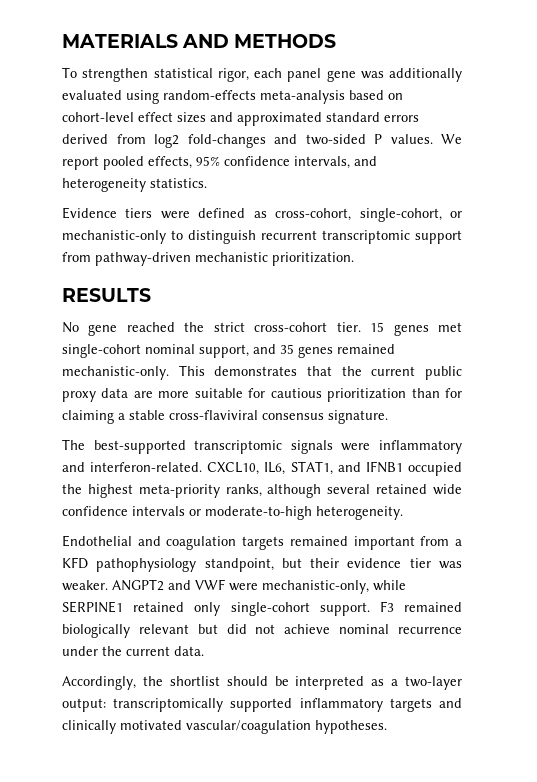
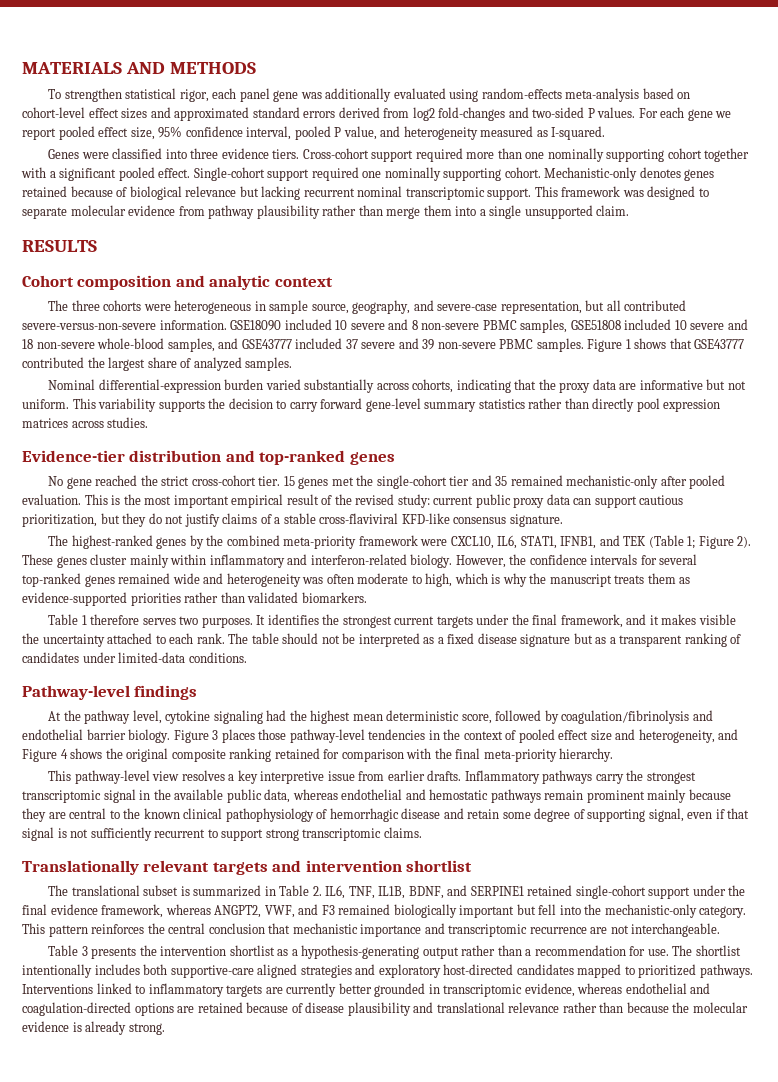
[441,134,462,144] [62,156,377,170] [62,178,207,192] [62,207,462,222] [62,230,462,244] [62,252,354,266] [62,288,151,302] We report pooled effects, 95% confidence intervals, and heterogeneity statistics. // Evidence tiers were defined as cross-cohort, single-cohort, or mechanistic-only to distinguish recurrent transcriptomic support from pathway-driven mechanistic prioritization. // RESULTS -> [638,107,732,121] [22,126,606,140] [48,148,750,162] [21,167,715,181] [22,186,709,200] [22,205,630,219] [22,240,97,252] [22,275,333,290] [48,300,687,314] [22,319,748,333] [22,338,745,352] [22,357,293,371] [48,379,746,393] [22,398,721,412] [22,417,149,428] [22,450,395,465] For each gene we report pooled effect size, 95% confidence interval, pooled P value, and heterogeneity measured as I-squared. // Genes were classified into three evidence tiers. Cross-cohort support required more than one nominally supporting cohort together with a significant pooled effect. Single-cohort support required one nominally supporting cohort. Mechanistic-only denotes genes retained because of biological relevance but lacking recurrent nominal transcriptomic support. This framework was designed to separate molecular evidence from pathway plausibility rather than merge them into a single unsupported claim. // RESULTS // Cohort composition and analytic context // The three cohorts were heterogeneous in sample source, geography, and severe-case representation, but all contributed severe-versus-non-severe information. GSE18090 included 10 severe and 8 non-severe PBMC samples, GSE51808 included 10 severe and 18 non-severe whole-blood samples, and GSE43777 included 37 severe and 39 non-severe PBMC samples. Figure 1 shows that GSE43777 contributed the largest share of analyzed samples. // Nominal differential-expression burden varied substantially across cohorts, indicating that the proxy data are informative but not uniform. This variability supports the decision to carry forward gene-level summary statistics rather than directly pool expression matrices across studies. // Evidence-tier distribution and top-ranked genes
[62,344,395,358] [62,365,463,380] [62,388,463,402] [62,410,114,424] single-cohort nominal support, and 35 genes remained mechanistic-only. This demonstrates that the current public proxy data are more suitable for cautious prioritization than for claiming -> [356,475,726,489] [22,494,684,508] [22,513,272,527] the single-cohort tier and 35 remained mechanistic-only after pooled evaluation. This is the most important empirical result of the revised study: current public proxy data can support cautious prioritization, but they do not justify claims of
(258, 415) none -> [401,513,450,524] KFD-like
[93,440,462,454] [62,461,463,476] [62,484,462,498] [62,506,403,520] [62,535,463,550] [62,557,462,572] [62,579,406,594] [62,601,463,616] [62,624,462,638] [62,646,204,656] [62,676,462,690] [62,698,462,712] [62,720,387,734] best-supported transcriptomic signals were inflammatory and interferon-related. CXCL10, IL6, STAT1, and IFNB1 occupied the highest meta-priority ranks, although several retained wide confidence intervals or moderate-to-high heterogeneity. // Endothelial and coagulation targets remained important from a KFD pathophysiology standpoint, but their evidence tier was weaker. ANGPT2 and VWF were mechanistic-only, while SERPINE1 retained only single-cohort support. F3 remained biologically relevant but did not achieve nominal recurrence under the current data. // Accordingly, the shortlist should be interpreted as a two-layer output: transcriptomically supported inflammatory targets and clinically motivated vascular/coagulation hypotheses. -> [71,535,752,549] [22,554,698,568] [22,573,691,587] [22,592,367,606] [48,614,736,628] [22,633,742,647] [22,652,247,663] [22,685,198,700] [48,710,713,724] [22,729,739,743] [22,748,614,762] [48,770,696,784] [22,789,731,803] [22,808,750,822] [22,827,422,841] [22,860,473,875] [48,885,746,899] [22,904,747,918] [22,923,721,937] [48,945,741,959] [22,964,753,978] [22,983,711,997] [22,1002,748,1016] [22,1021,165,1035] highest-ranked genes by the combined meta-priority framework were CXCL10, IL6, STAT1, IFNB1, and TEK (Table 1; Figure 2). These genes cluster mainly within inflammatory and interferon-related biology. However, the confidence intervals for several top-ranked genes remained wide and heterogeneity was often moderate to high, which is why the manuscript treats them as evidence-supported priorities rather than validated biomarkers. // Table 1 therefore serves two purposes. It identifies the strongest current targets under the final framework, and it makes visible the uncertainty attached to each rank. The table should not be interpreted as a fixed disease signature but as a transparent ranking of candidates under limited-data conditions. // Pathway-level findings // At the pathway level, cytokine signaling had the highest mean deterministic score, followed by coagulation/fibrinolysis and endothelial barrier biology. Figure 3 places those pathway-level tendencies in the context of pooled effect size and heterogeneity, and Figure 4 shows the original composite ranking retained for comparison with the final meta-priority hierarchy. // This pathway-level view resolves a key interpretive issue from earlier drafts. Inflammatory pathways carry the strongest transcriptomic signal in the available public data, whereas endothelial and hemostatic pathways remain prominent mainly because they are central to the known clinical pathophysiology of hemorrhagic disease and retain some degree of supporting signal, even if that signal is not sufficiently recurrent to support strong transcriptomic claims. // Translationally relevant targets and intervention shortlist // The translational subset is summarized in Table 2. IL6, TNF, IL1B, BDNF, and SERPINE1 retained single-cohort support under the final evidence framework, whereas ANGPT2, VWF, and F3 remained biologically important but fell into the mechanistic-only category. This pattern reinforces the central conclusion that mechanistic importance and transcriptomic recurrence are not interchangeable. // Table 3 presents the intervention shortlist as a hypothesis-generating output rather than a recommendation for use. The shortlist intentionally includes both supportive-care aligned strategies and exploratory host-directed candidates mapped to prioritized pathways. Interventions linked to inflammatory targets are currently better grounded in transcriptomic evidence, whereas endothelial and coagulation-directed options are retained because of disease plausibility and translational relevance rather than because the molecular evidence is already strong.

